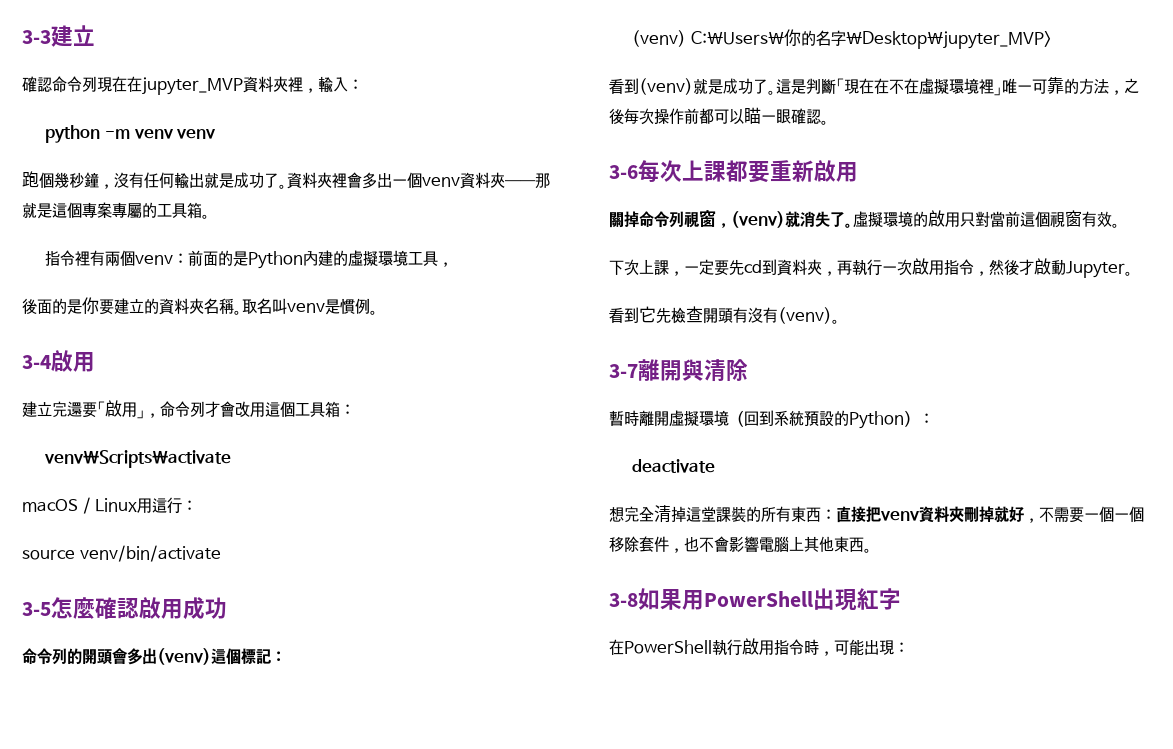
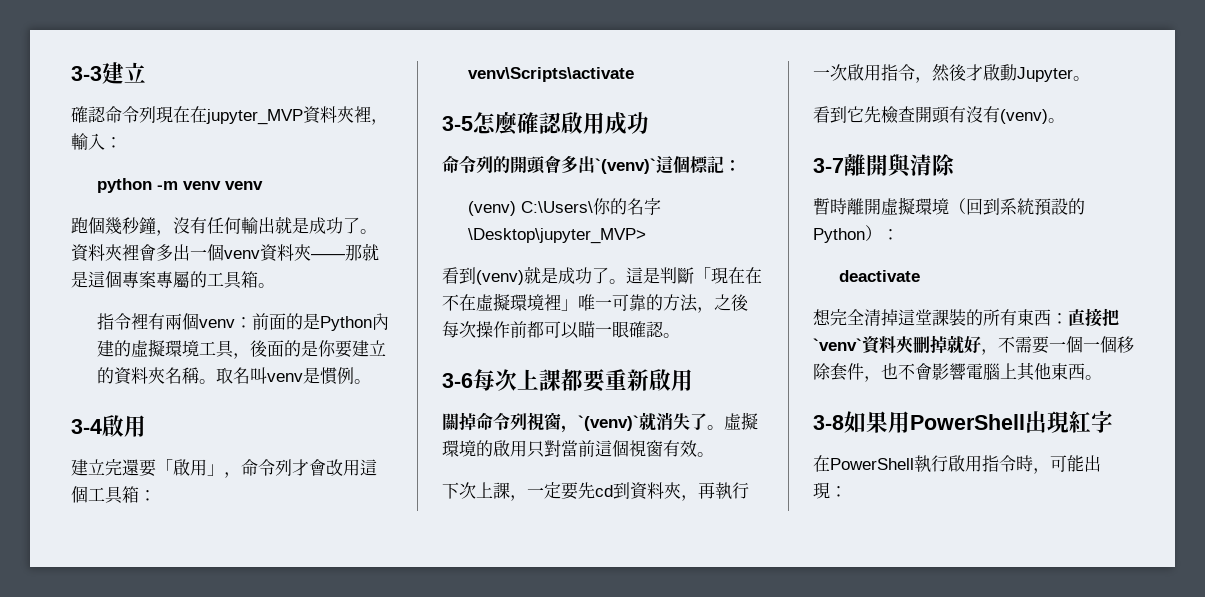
(454, 264) // -> (250, 356) none
[22,497,198,514] [22,545,221,562] // macOS / Linux用這行： // source venv/bin/activate -> (634, 74) none
[157,648,211,665] (venv) -> [595,158,656,174] `(venv)`
[731,211,785,228] (venv) -> [578,415,639,431] `(venv)`
[880,511,920,521] venv -> [813,338,862,351] `venv`

